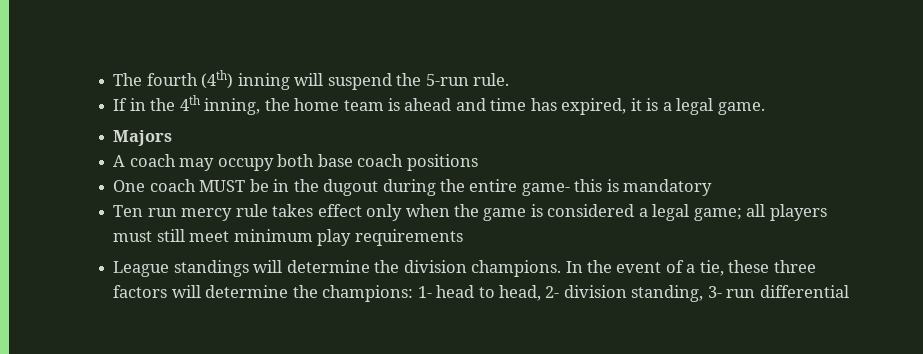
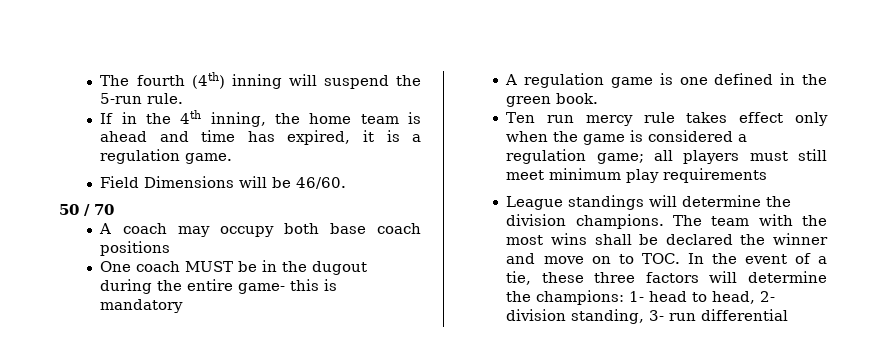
[676,98,714,115] legal -> [100,149,181,164] regulation
[113,130,173,146] Majors -> [100,176,347,189] [59,204,114,216] Field Dimensions will be 46/60. // 50 / 70
(713, 187) none -> [505,73,827,88] [506,93,599,107] // A regulation game is one defined in the green book.
[652,204,690,221] legal -> [506,149,587,164] regulation
(562, 268) none -> [673,214,827,226] [506,233,828,245] [506,253,680,264] The team with the most wins shall be declared the winner and move on to TOC.

